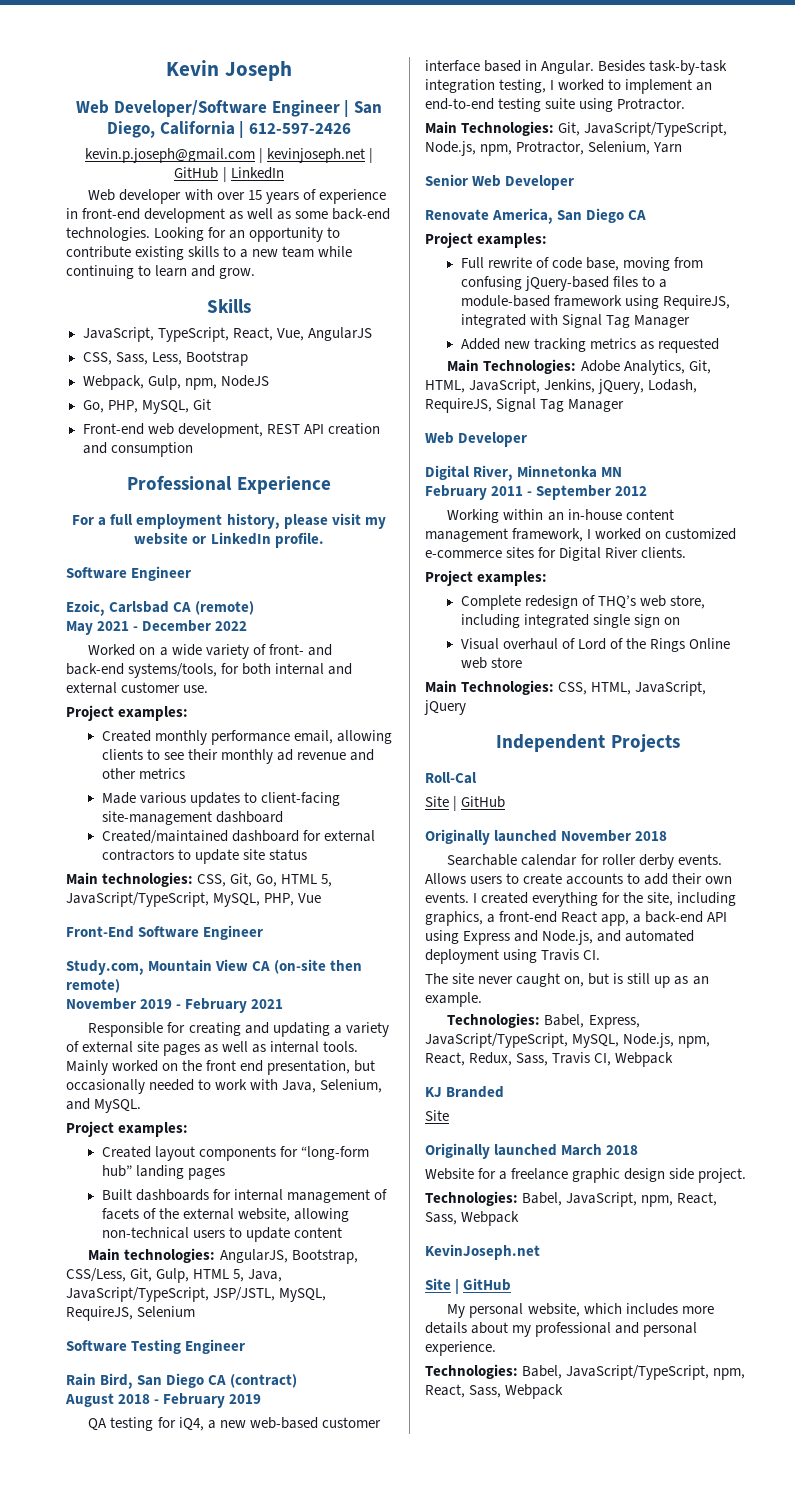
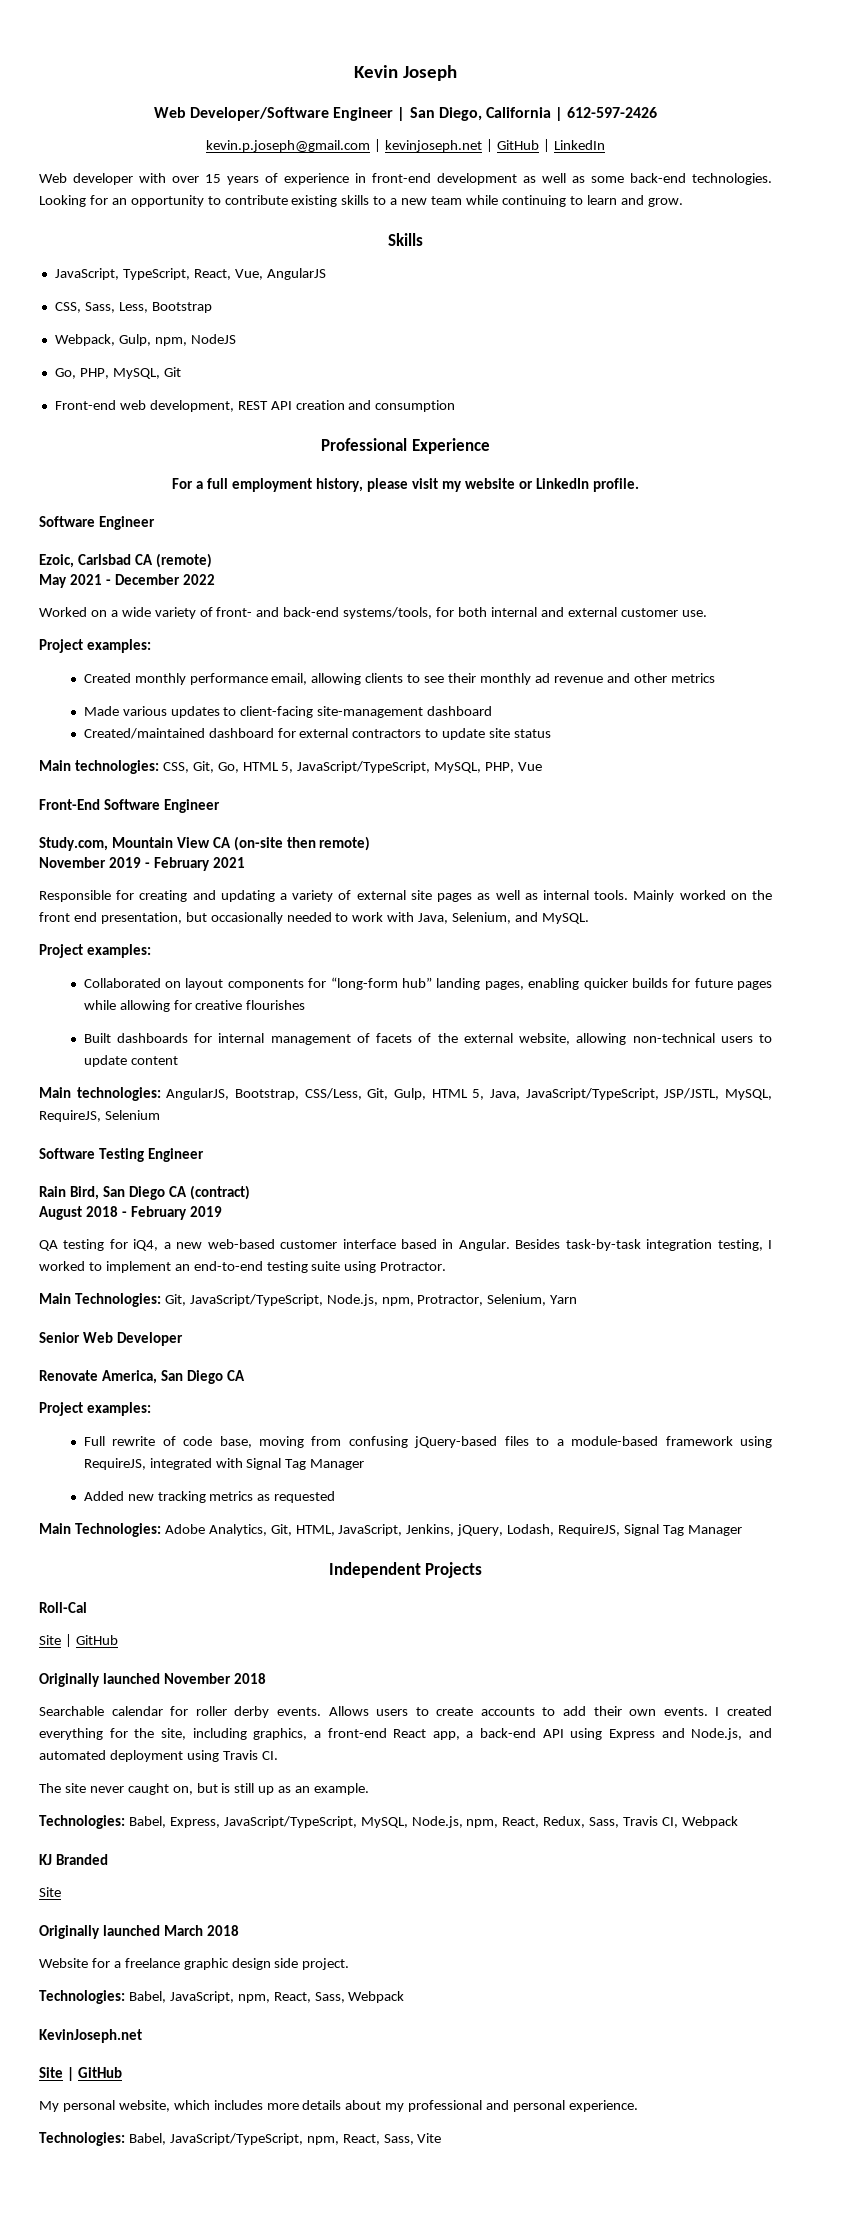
[101,1146,151,1158] Created -> [83,978,182,988] Collaborated on
[187,1168,225,1180] pages -> [484,978,773,990] [83,1000,306,1012] pages, enabling quicker builds for future pages while allowing for creative flourishes
[425,432,528,447] [425,465,623,481] [425,485,648,500] [447,509,674,523] [425,528,737,542] [425,547,687,561] [425,570,548,586] [460,595,705,610] [460,614,680,628] [460,638,730,652] [460,657,522,669] [425,680,707,696] [424,700,466,715] // Web Developer // Digital River, Minnetonka MN // February 2011 - September 2012 // Working within an in-house content management framework, I worked on customized e-commerce sites for Digital River clients. // Project examples: // Complete redesign of THQ’s web store, including integrated single sign on // Visual overhaul of Lord of the Rings Online web store // Main Technologies: CSS, HTML, JavaScript, jQuery -> (742, 1530) none
[505,1384,564,1399] Webpack -> [417,2133,442,2143] Vite

